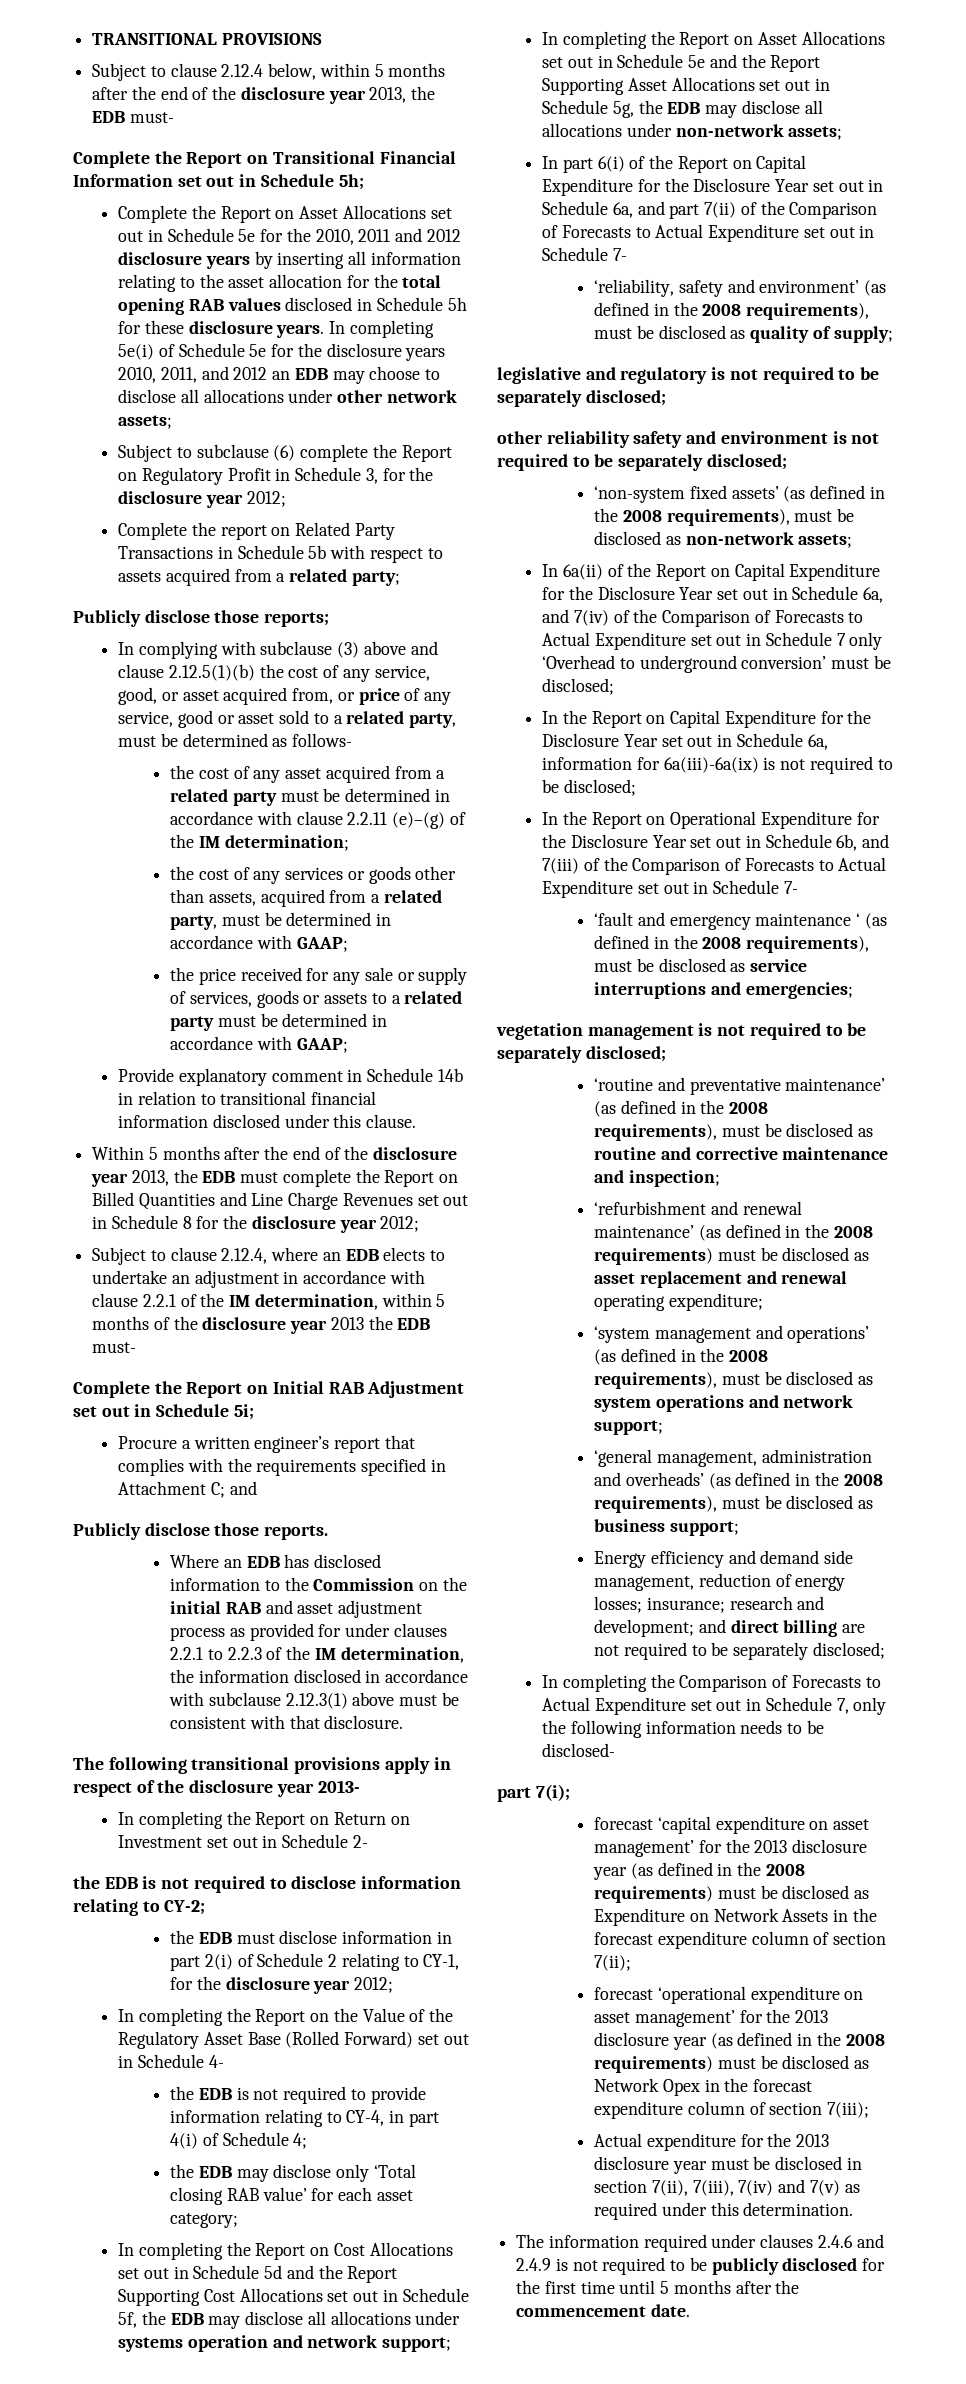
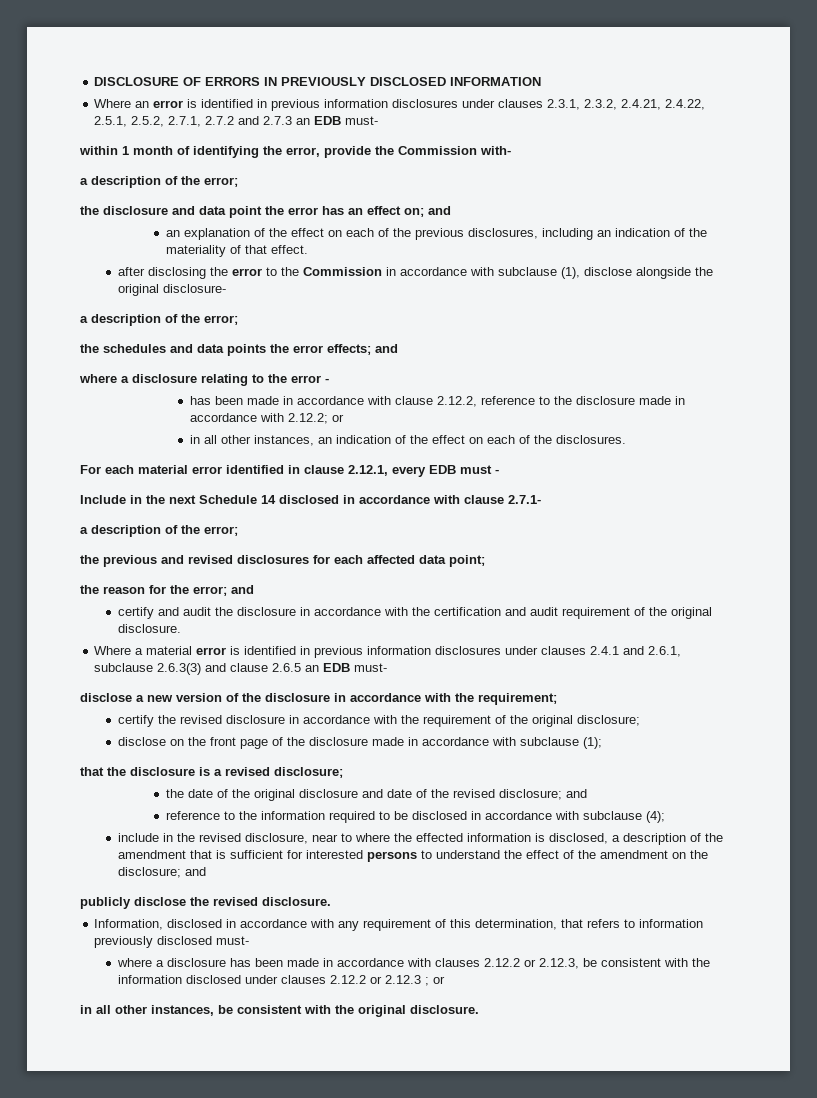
[92,33,322,45] [92,63,446,81] [92,86,436,104] [92,111,174,123] [73,151,456,168] [73,174,364,190] [118,205,452,223] [118,228,461,245] [118,251,461,269] [118,274,442,292] [118,297,467,315] [118,320,434,338] [118,343,446,361] [118,366,441,384] [118,389,457,403] [118,415,173,429] [118,444,452,462] [118,467,434,485] [118,491,286,508] [118,522,395,540] [118,545,443,563] [118,568,400,586] [73,610,330,627] [118,641,438,659] [118,664,430,682] [118,687,452,705] [118,710,457,728] [118,733,353,747] [170,765,446,783] [170,788,450,806] [170,811,466,829] [170,834,349,851] [170,866,457,884] [170,889,442,907] [170,912,392,930] [170,935,348,952] [170,967,468,985] [170,990,463,1008] [170,1013,388,1031] [170,1036,348,1053] [118,1068,463,1086] [118,1091,377,1105] [118,1114,417,1128] [92,1146,458,1160] [91,1169,459,1187] [92,1192,469,1210] [92,1215,420,1233] [92,1247,446,1265] [92,1270,425,1288] [92,1293,446,1310] [92,1316,431,1334] [92,1342,137,1353] [73,1381,465,1398] [73,1404,254,1420] [118,1435,415,1453] [118,1458,446,1476] [118,1481,257,1498] [73,1523,329,1540] [170,1554,382,1568] [170,1577,467,1591] [170,1600,423,1618] [170,1623,447,1641] [170,1646,464,1663] [170,1669,289,1683] TRANSITIONAL PROVISIONS // Subject to clause 2.12.4 below, within 5 months after the end of the disclosure year 2013, the EDB must- // Complete the Report on Transitional Financial Information set out in Schedule 5h; // Complete the Report on Asset Allocations set out in Schedule 5e for the 2010, 2011 and 2012 disclosure years by inserting all information relating to the asset allocation for the total opening RAB values disclosed in Schedule 5h for these disclosure years. In completing 5e(i) of Schedule 5e for the disclosure years 2010, 2011, and 2012 an EDB may choose to disclose all allocations under other network assets; // Subject to subclause (6) complete the Report on Regulatory Profit in Schedule 3, for the disclosure year 2012; // Complete the report on Related Party Transactions in Schedule 5b with respect to assets acquired from a related party; // Publicly disclose those reports; // In complying with subclause (3) above and clause 2.12.5(1)(b) the cost of any service, good, or asset acquired from, or price of any service, good or asset sold to a related party, must be determined as follows- // the cost of any asset acquired from a related party must be determined in accordance with clause 2.2.11 (e)–(g) of the IM determination; // the cost of any services or goods other than assets, acquired from a related party, must be determined in accordance with GAAP; // the price received for any sale or supply of services, goods or assets to a related party must be determined in accordance with GAAP; // Provide explanatory comment in Schedule 14b in relation to transitional financial information disclosed under this clause. // Within 5 months after the end of the disclosure year 2013, the EDB must complete the Report on Billed Quantities and Line Charge Revenues set out in Schedule 8 for the disclosure year 2012; // Subject to clause 2.12.4, where an EDB elects to undertake an adjustment in accordance with clause 2.2.1 of the IM determination, within 5 months of the disclosure year 2013 the EDB must- // Complete the Report on Initial RAB Adjustment set out in Schedule 5i; // Procure a written engineer’s report that complies with the requirements specified in Attachment C; and // Publicly disclose those reports. // Where an EDB has disclosed information to the Commission on the initial RAB and asset adjustment process as provided for under clauses 2.2.1 to 2.2.3 of the IM determination, the information -> [94,77,542,86] [94,99,706,111] [94,116,379,127] [79,146,511,158] [80,176,238,188] [80,206,451,218] [165,228,707,240] [165,245,308,257] [118,267,714,279] [118,284,227,296] [80,314,238,326] [80,344,398,356] [79,374,329,386] [189,396,685,407] [189,413,344,424] [189,435,626,446] [80,465,499,477] [80,495,541,504] [80,525,238,537] [80,555,485,567] [80,585,254,596] [118,607,713,619] [118,624,182,633] [94,646,682,658] [94,663,388,675] [80,693,557,705] [118,715,641,727] [118,737,603,749] [80,767,343,778] [165,789,587,801] [165,811,408,823] DISCLOSURE OF ERRORS IN PREVIOUSLY DISCLOSED INFORMATION // Where an error is identified in previous information disclosures under clauses 2.3.1, 2.3.2, 2.4.21, 2.4.22, 2.5.1, 2.5.2, 2.7.1, 2.7.2 and 2.7.3 an EDB must- // within 1 month of identifying the error, provide the Commission with- // a description of the error; // the disclosure and data point the error has an effect on; and // an explanation of the effect on each of the previous disclosures, including an indication of the materiality of that effect. // after disclosing the error to the Commission in accordance with subclause (1), disclose alongside the original disclosure- // a description of the error; // the schedules and data points the error effects; and // where a disclosure relating to the error - // has been made in accordance with clause 2.12.2, reference to the disclosure made in accordance with 2.12.2; or // in all other instances, an indication of the effect on each of the disclosures. // For each material error identified in clause 2.12.1, every EDB must - // Include in the next Schedule 14 disclosed in accordance with clause 2.7.1- // a description of the error; // the previous and revised disclosures for each affected data point; // the reason for the error; and // certify and audit the disclosure in accordance with the certification and audit requirement of the original disclosure. // Where a material error is identified in previous information disclosures under clauses 2.4.1 and 2.6.1, subclause 2.6.3(3) and clause 2.6.5 an EDB must- // disclose a new version of the disclosure in accordance with the requirement; // certify the revised disclosure in accordance with the requirement of the original disclosure; // disclose on the front page of the disclosure made in accordance with subclause (1); // that the disclosure is a revised disclosure; // the date of the original disclosure and date of the revised disclosure; and // reference to the information required to be
[285,1692,459,1709] [170,1715,404,1729] [73,1757,451,1774] [73,1780,360,1797] [118,1811,410,1829] [118,1834,368,1848] [73,1876,462,1893] [73,1899,206,1916] [170,1930,452,1944] [170,1953,460,1971] [170,1976,394,1994] [118,2008,454,2026] [118,2031,469,2049] [118,2054,224,2068] [170,2086,426,2104] [170,2109,439,2127] [170,2132,308,2149] [170,2164,416,2182] [170,2187,413,2205] [170,2213,239,2228] [118,2242,453,2260] [118,2265,398,2283] [118,2288,469,2306] [118,2311,461,2329] [118,2335,452,2352] [542,31,885,49] [542,54,821,72] [542,77,830,95] [542,100,823,118] [542,123,843,140] [542,155,807,173] [542,178,884,196] [542,201,878,219] [542,224,875,242] [542,247,627,261] [594,279,887,297] [594,302,870,320] [594,325,893,343] [497,367,880,384] [497,390,666,407] [497,431,880,448] [497,454,787,471] [594,485,885,503] [594,508,855,526] [594,531,853,548] [542,563,881,581] [542,586,884,603] [542,609,864,627] [542,632,883,650] [542,655,891,673] [542,678,615,695] [542,710,872,728] [542,733,828,750] [542,756,893,774] [542,779,636,796] [542,811,880,829] [542,834,890,851] [542,857,887,875] [542,880,798,898] [594,912,887,930] [594,935,870,953] [594,958,808,972] [594,982,853,999] [496,1023,867,1040] [497,1046,666,1063] [594,1077,886,1095] [594,1100,769,1117] [594,1123,874,1141] [594,1147,889,1160] [594,1170,720,1187] [594,1201,802,1215] [594,1224,873,1241] [594,1247,870,1265] [594,1271,848,1288] [594,1293,763,1311] [594,1325,870,1343] [594,1348,769,1365] [594,1371,874,1389] [594,1395,854,1412] [594,1420,664,1435] [594,1449,872,1467] [594,1472,883,1489] [594,1495,874,1513] [594,1519,739,1536] [594,1550,854,1568] [594,1573,846,1591] [594,1596,825,1613] [594,1619,866,1637] [594,1642,885,1660] [542,1674,881,1692] [542,1697,887,1715] [542,1720,824,1738] [542,1743,616,1757] [497,1784,570,1802] [594,1816,870,1834] [594,1839,868,1857] [593,1862,805,1880] [594,1885,870,1903] [594,1908,877,1926] [594,1931,887,1949] [594,1955,632,1971] [594,1986,864,2004] [594,2009,829,2027] [594,2032,885,2050] [594,2055,870,2073] [594,2078,813,2096] [594,2101,870,2119] [594,2133,830,2151] [594,2156,862,2174] [594,2179,860,2196] [594,2202,854,2220] [516,2234,884,2252] [516,2257,886,2275] [516,2280,800,2294] [516,2304,690,2317] 2.12.3(1) above must be consistent with that disclosure. // The following transitional provisions apply in respect of the disclosure year 2013- // In completing the Report on Return on Investment set out in Schedule 2- // the EDB is not required to disclose information relating to CY-2; // the EDB must disclose information in part 2(i) of Schedule 2 relating to CY-1, for the disclosure year 2012; // In completing the Report on the Value of the Regulatory Asset Base (Rolled Forward) set out in Schedule 4- // the EDB is not required to provide information relating to CY-4, in part 4(i) of Schedule 4; // the EDB may disclose only ‘Total closing RAB value’ for each asset category; // In completing the Report on Cost Allocations set out in Schedule 5d and the Report Supporting Cost Allocations set out in Schedule 5f, the EDB may disclose all allocations under systems operation and network support; // In completing the Report on Asset Allocations set out in Schedule 5e and the Report Supporting Asset Allocations set out in Schedule 5g, the EDB may disclose all allocations under non-network assets; // In part 6(i) of the Report on Capital Expenditure for the Disclosure Year set out in Schedule 6a, and part 7(ii) of the Comparison of Forecasts to Actual Expenditure set out in Schedule 7- // ‘reliability, safety and environment’ (as defined in the 2008 requirements), must be disclosed as quality of supply; // legislative and regulatory is not required to be separately disclosed; // other reliability safety and environment is not required to be separately disclosed; // ‘non-system fixed assets’ (as defined in the 2008 requirements), must be disclosed as non-network assets; // In 6a(ii) of the Report on Capital Expenditure for the Disclosure Year set out in Schedule 6a, and 7(iv) of the Comparison of Forecasts to Actual Expenditure set out in Schedule 7 only ‘Overhead to underground conversion’ must be disclosed; // In the Report on Capital Expenditure for the Disclosure Year set out in Schedule 6a, information for 6a(iii)-6a(ix) is not required to be disclosed; // In the Report on Operational Expenditure for the Disclosure Year set out in Schedule 6b, and 7(iii) of the Comparison of Forecasts to Actual Expenditure set out in Schedule 7- // ‘fault and emergency maintenance ‘ (as defined in the 2008 requirements), must be disclosed as service interruptions and emergencies; // vegetation management is not required to be separately disclosed; // ‘routine and preventative maintenance’ (as defined in the 2008 requirements), must be disclosed as routine and corrective maintenance and inspection; // ‘refurbishment and renewal maintenance’ (as defined in the 2008 requirements) must be disclosed as asset replacement and renewal operating expenditure; // ‘system management and operations’ (as defined in the 2008 requirements), must be disclosed as system operations and network support; // ‘general management, administration and overheads’ (as defined in the 2008 requirements), must be disclosed as business support; // Energy efficiency and demand side management, reduction of energy losses; insurance; research and development; and direct billing are not required to be separately disclosed; // In completing the Comparison of Forecasts to Actual Expenditure set out in Schedule 7, only the following information needs to be disclosed- // part 7(i); // forecast ‘capital expenditure on asset management’ for the 2013 disclosure year (as defined in the 2008 requirements) must be disclosed as Expenditure on Network Assets in the forecast expenditure column of section 7(ii); // forecast ‘operational expenditure on asset management’ for the 2013 disclosure year (as defined in the 2008 requirements) must be disclosed as Network Opex in the forecast expenditure column of section 7(iii); // Actual expenditure for the 2013 disclosure year must be disclosed in section 7(ii), 7(iii), 7(iv) and 7(v) as required under this determination. // The information required under clauses 2.4.6 and 2.4.9 is not required to be publicly disclosed for the first time until 5 months after the commencement date. -> [645,811,665,823] [118,833,724,845] [118,850,709,862] [118,867,207,878] [80,897,331,909] [94,919,704,931] [94,936,250,948] [117,958,711,969] [118,975,446,986] [80,1005,479,1017] (4); // include in the revised disclosure, near to where the effected information is disclosed, a description of the amendment that is sufficient for interested persons to understand the effect of the amendment on the disclosure; and // publicly disclose the revised disclosure. // Information, disclosed in accordance with any requirement of this determination, that refers to information previously disclosed must- // where a disclosure has been made in accordance with clauses 2.12.2 or 2.12.3, be consistent with the information disclosed under clauses 2.12.2 or 2.12.3 ; or // in all other instances, be consistent with the original disclosure.

